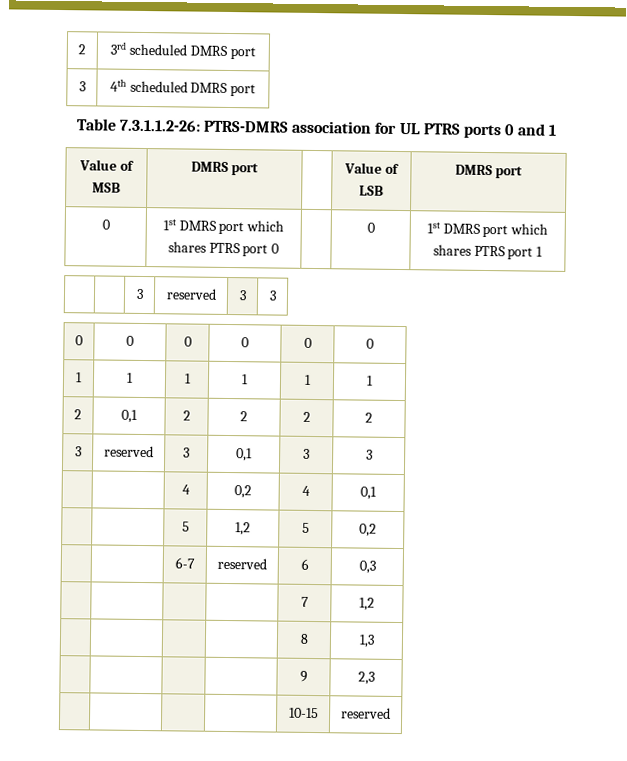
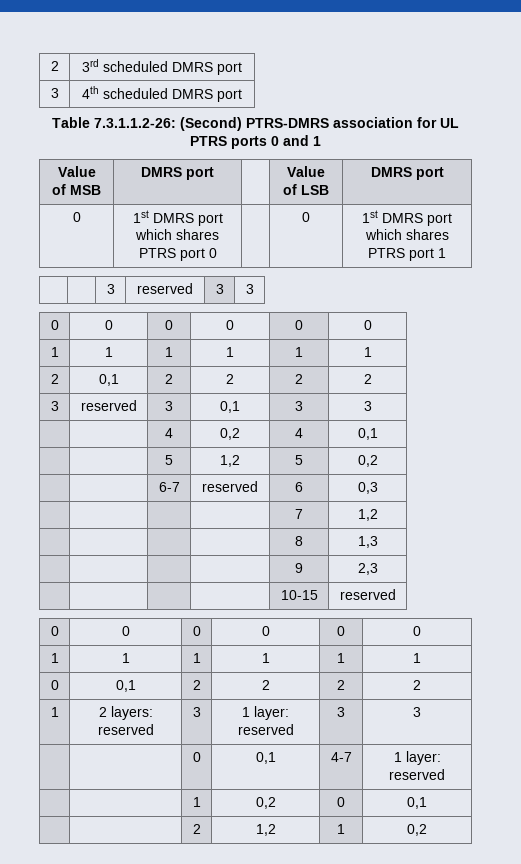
(201, 125) none -> [180,117,242,131] (Second)
(391, 713) none -> [50,626,59,636] [121,626,130,636] [192,626,201,636] [261,626,270,636] [337,626,345,636] [413,626,421,636] [50,653,59,663] [121,653,130,663] [192,653,201,663] [261,653,270,663] [337,653,345,663] [413,653,421,663] [50,680,59,690] [115,680,136,692] [192,680,201,690] [261,680,270,690] [337,680,345,690] [413,680,421,690] [50,707,59,717] [98,706,153,720] [97,724,154,735] [192,707,201,717] [242,706,289,720] [237,724,294,735] [337,707,345,717] [413,707,421,717] [192,752,201,762] [255,752,276,764] [330,752,352,762] [393,751,441,765] [389,769,445,780] [192,797,201,807] [255,797,276,809] [337,797,345,807] [407,797,427,809] [192,824,201,834] [255,824,276,836] [337,824,345,834] [407,824,427,836] // 0 | 0 | 0 | 0 | 0 | 0 // 1 | 1 | 1 | 1 | 1 | 1 // 0 | 0,1 | 2 | 2 | 2 | 2 // 1 | 2 layers: reserved | 3 | 1 layer: reserved | 3 | 3 // | | 0 | 0,1 | 4-7 | 1 layer: reserved // | | 1 | 0,2 | 0 | 0,1 // | | 2 | 1,2 | 1 | 0,2

